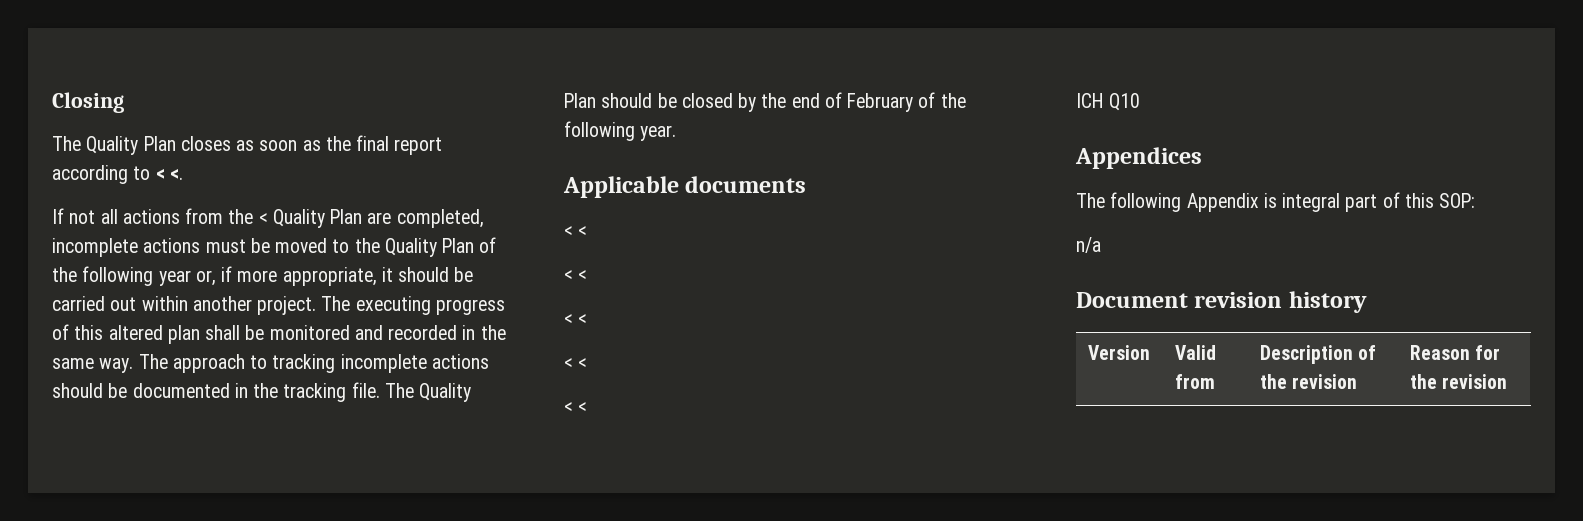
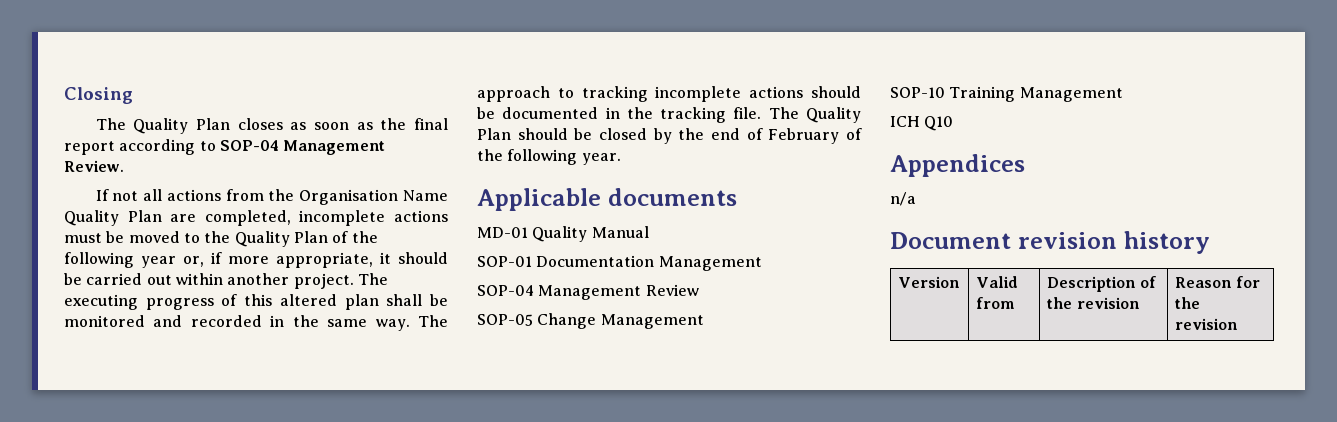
[155,169,183,180] < <. -> [219,140,386,155] [64,160,124,172] SOP-04 Management Review.
[258,213,268,224] < -> [299,189,448,205] Organisation Name
[564,226,588,237] [564,270,588,281] [564,314,588,325] [564,358,588,369] [564,402,588,413] [1076,93,1141,111] [1075,147,1202,169] [1076,192,1476,212] < < // < < // < < // < < // < < // ICH Q10 // Appendices // The following Appendix is integral part of this SOP: -> [477,226,649,242] [477,255,762,271] [477,284,699,300] [477,313,704,329] [890,86,1123,102] [890,116,954,131] [890,154,1025,177] MD-01 Quality Manual // SOP-01 Documentation Management // SOP-04 Management Review // SOP-05 Change Management // SOP-10 Training Management // ICH Q10 // Appendices

